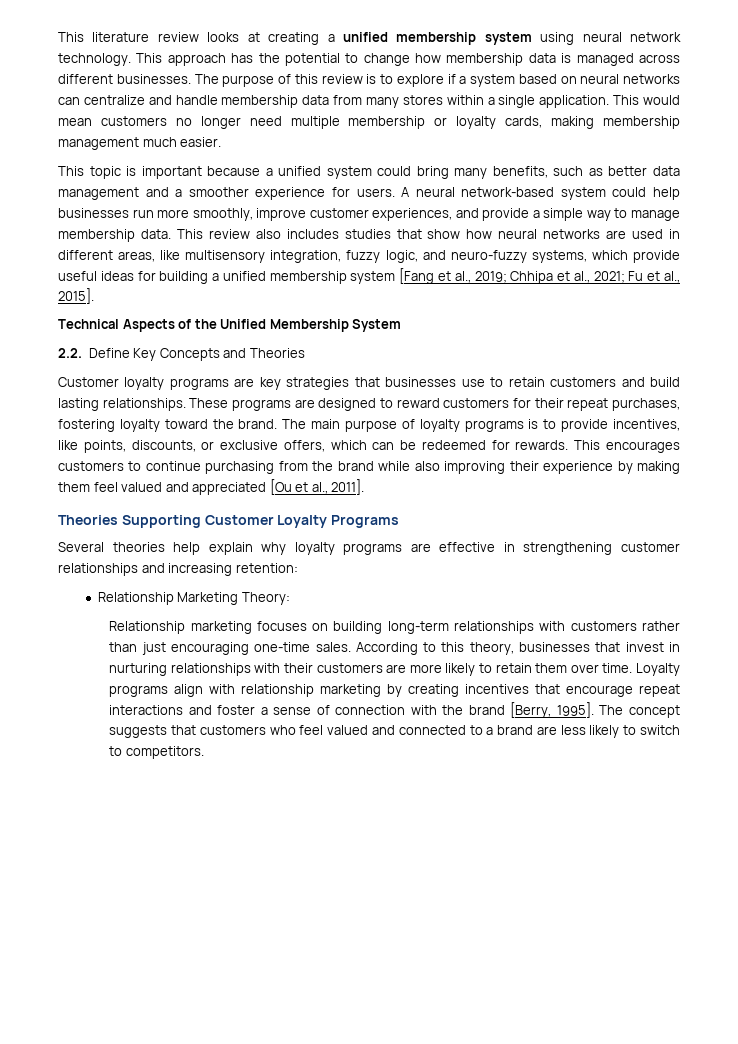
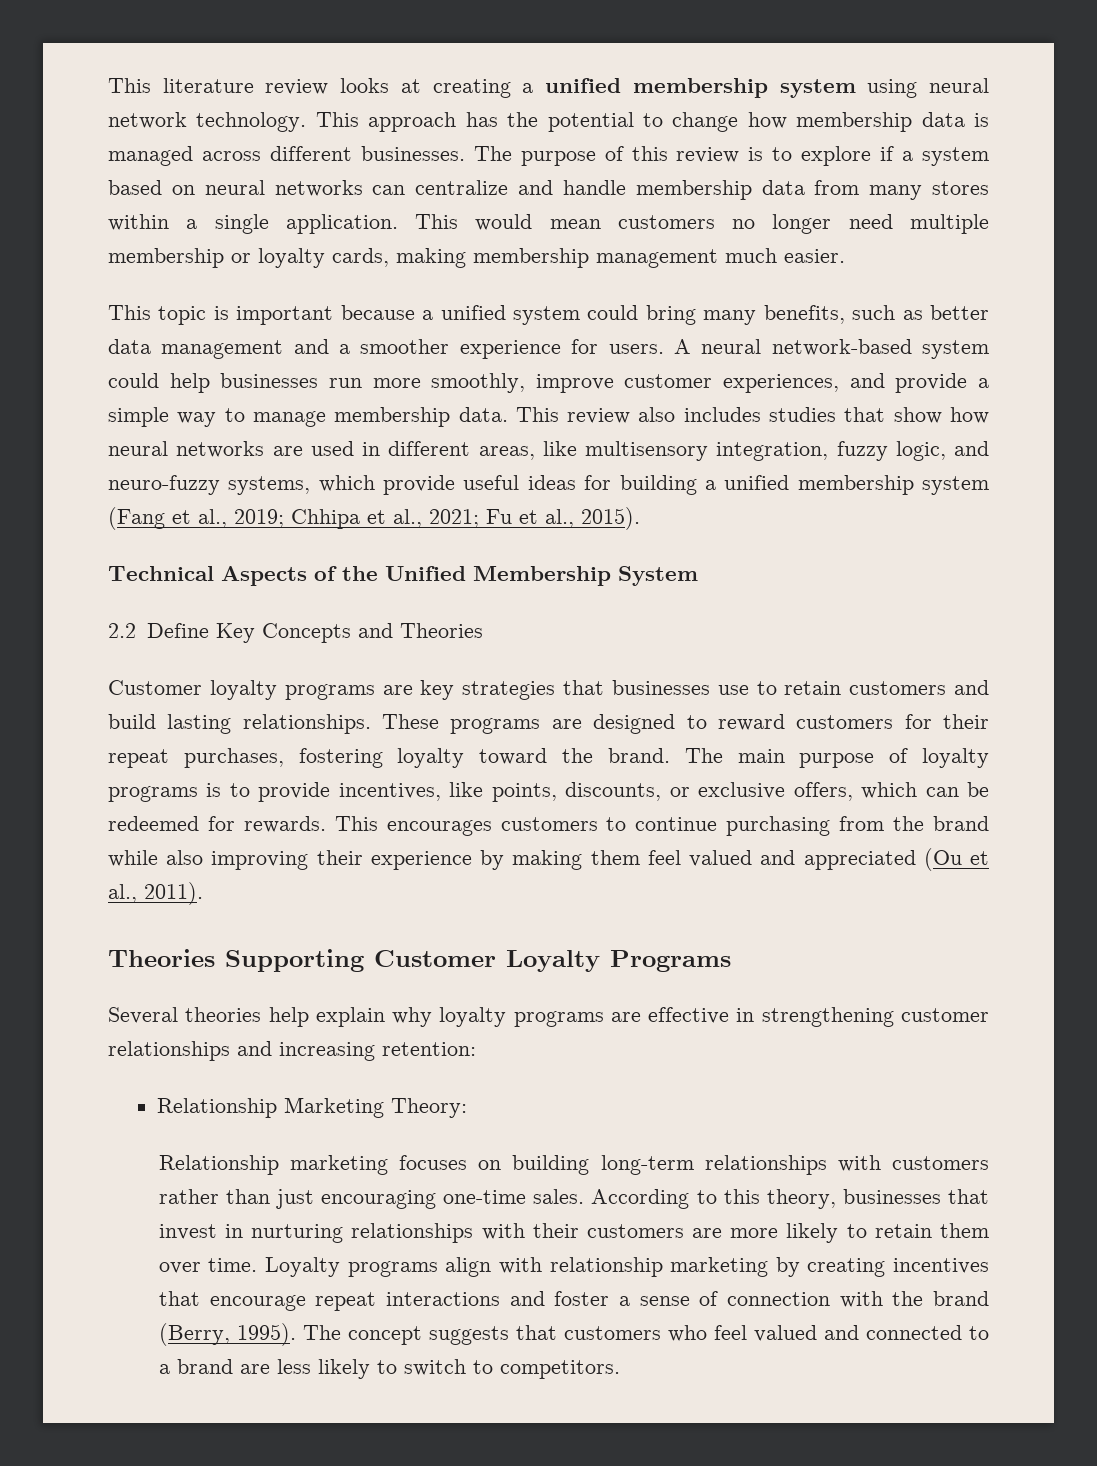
[399,268,435,284] [Fang -> [108,507,165,530] (Fang
[58,288,94,304] 2015]. -> [581,507,640,530] 2015).
[58,348,82,358] 2.2. -> [108,623,136,638] 2.2
[269,479,365,495] [Ou et al., 2011]. -> [923,848,990,871] [108,882,203,905] (Ou et al., 2011).
[510,702,594,718] [Berry, 1995]. -> [158,1323,296,1346] (Berry, 1995).

